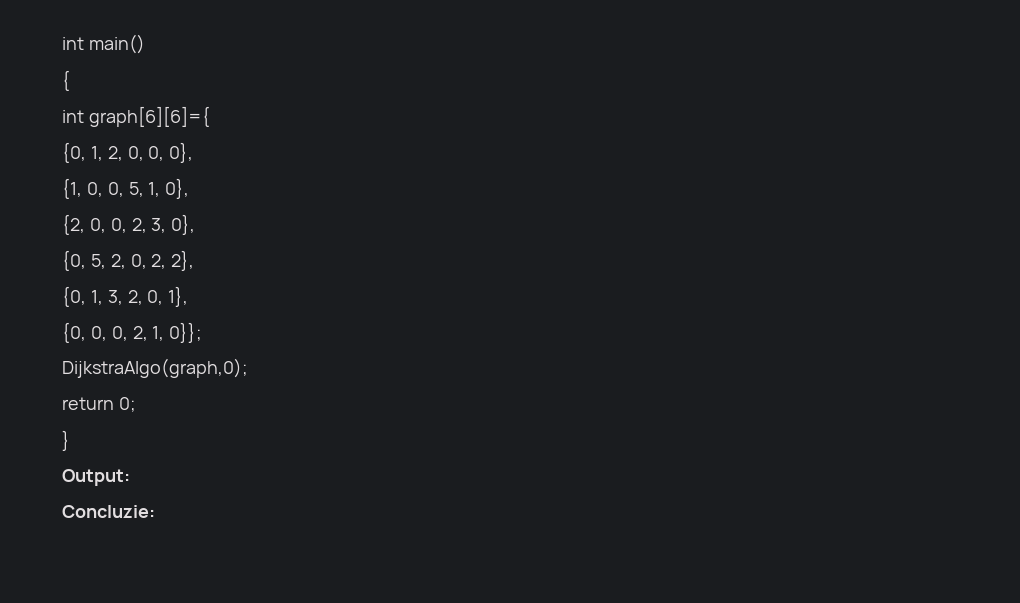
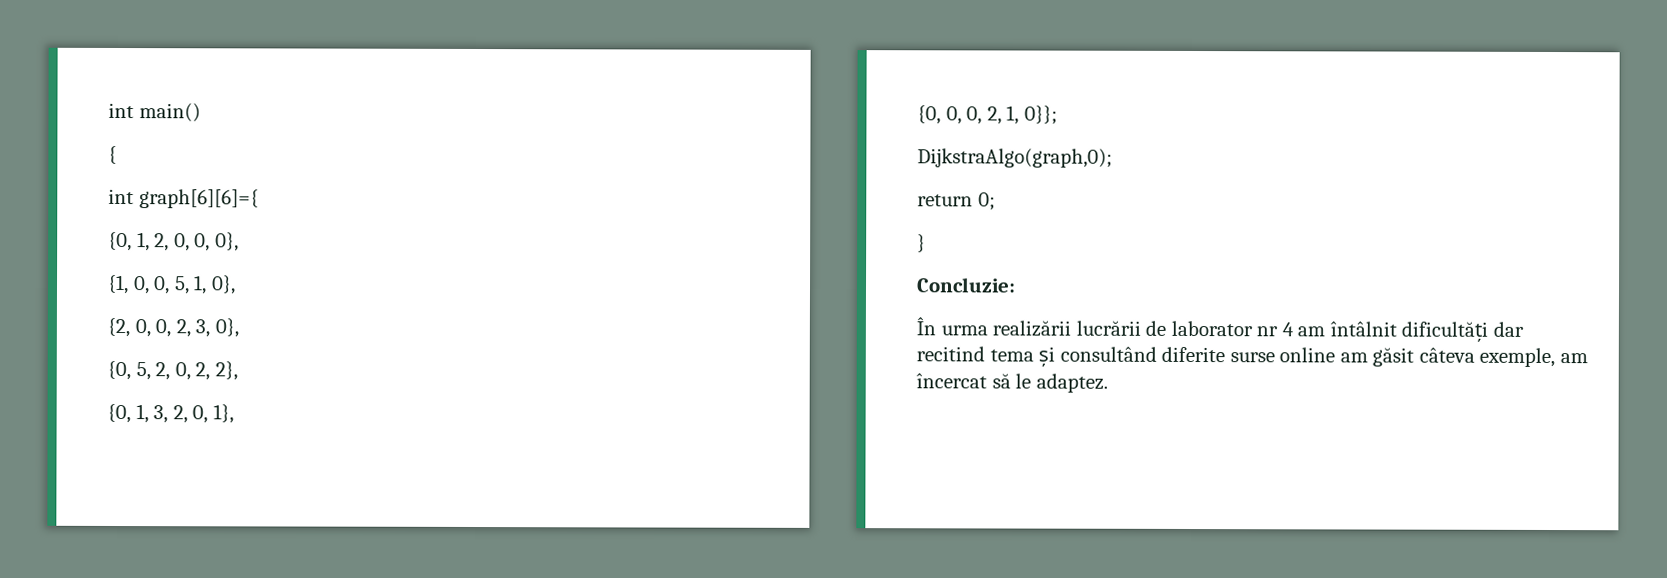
[62,469,130,486] [62,505,155,518] Output: // Concluzie: -> [916,277,1016,293] [916,317,1524,342] [916,346,1588,368] [916,373,1108,393] Concluzie: // În urma realizării lucrării de laborator nr 4 am întâlnit dificultăți dar recitind tema și consultând diferite surse online am găsit câteva exemple, am încercat să le adaptez.

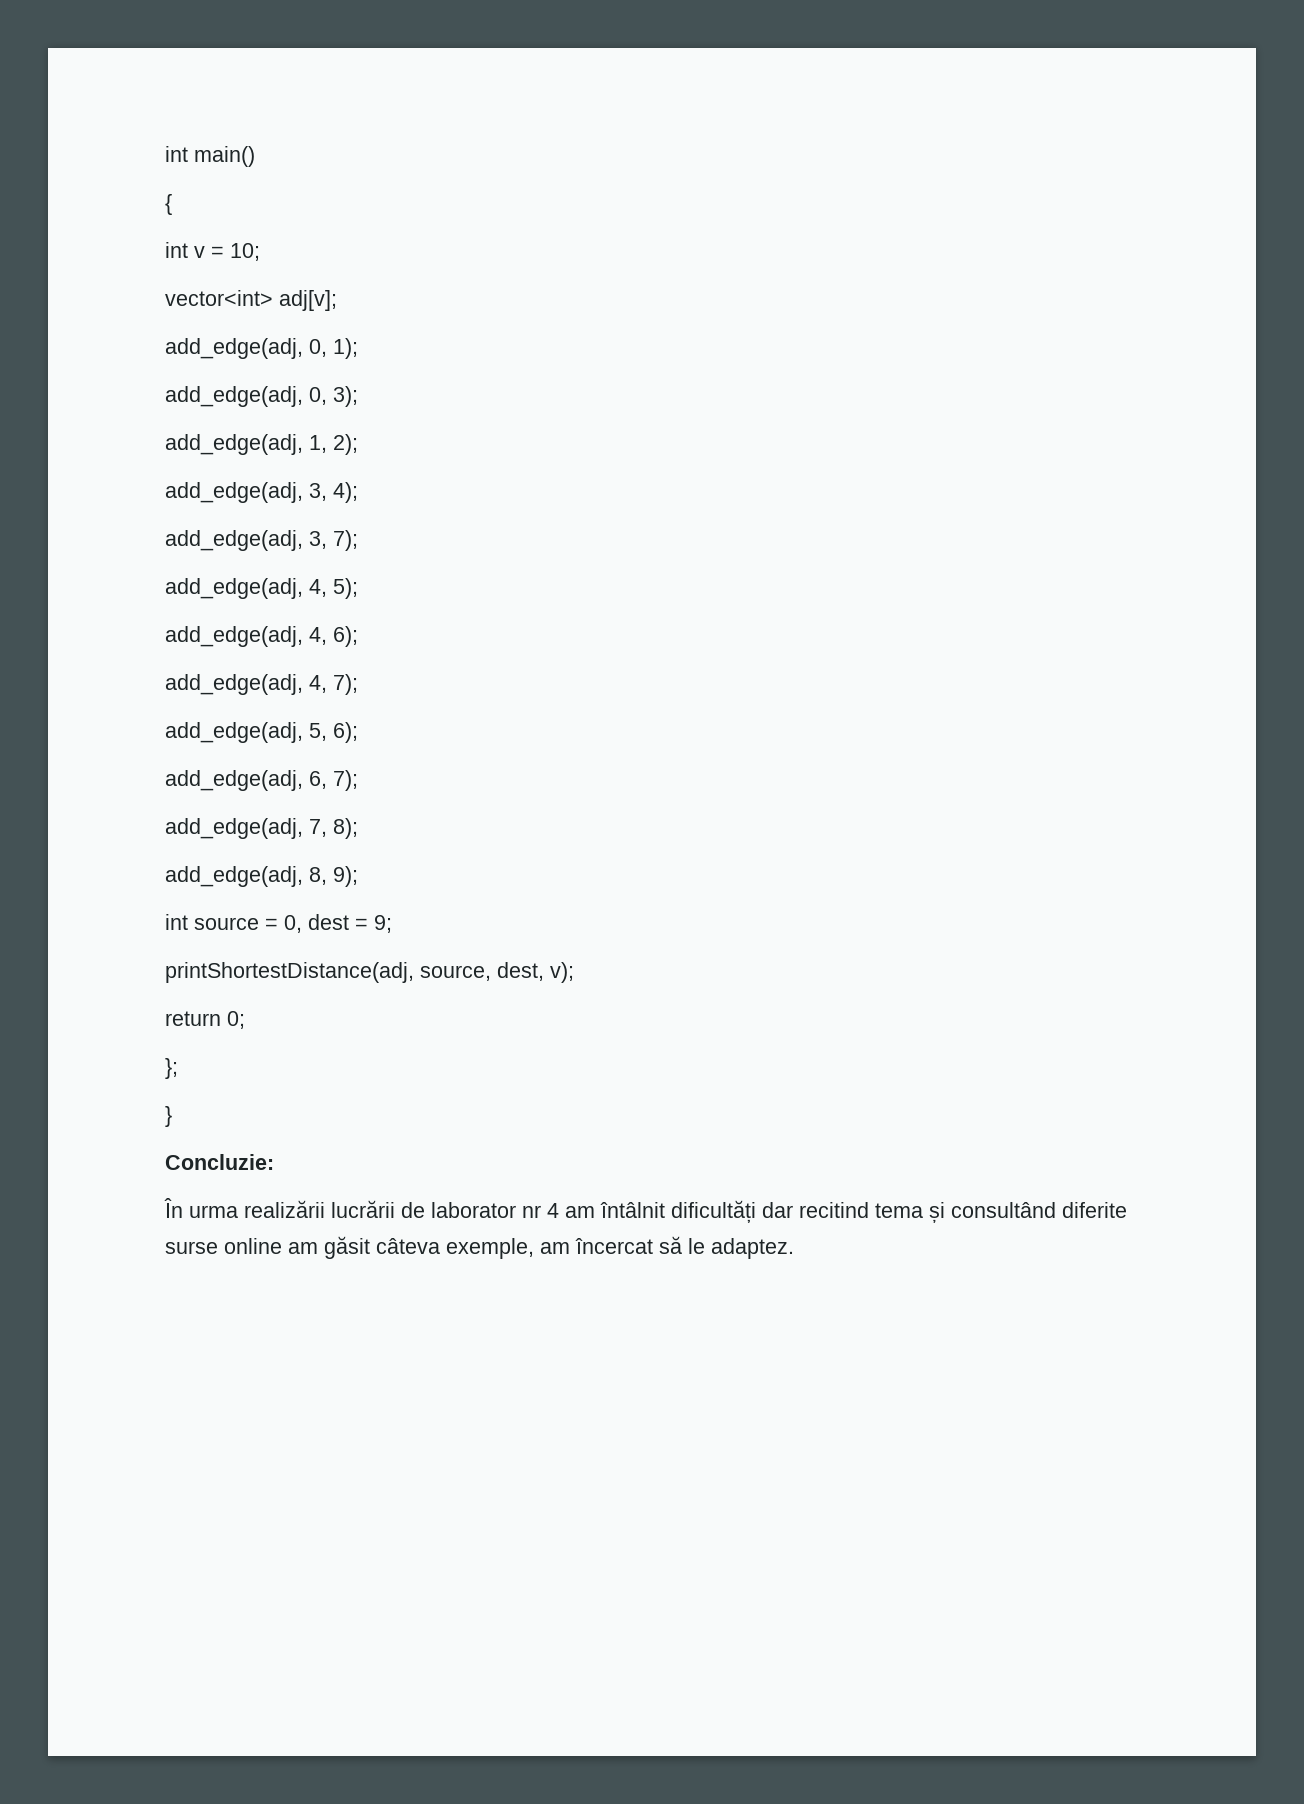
[138,189,259,209] [108,231,239,252] [107,274,236,295] [107,317,239,338] [107,360,238,381] [107,403,234,424] [917,105,1058,125] [917,148,1113,168] graph[6][6]={ // {0, 1, 2, 0, 0, 0}, // {1, 0, 0, 5, 1, 0}, // {2, 0, 0, 2, 3, 0}, // {0, 5, 2, 0, 2, 2}, // {0, 1, 3, 2, 0, 1}, // {0, 0, 0, 2, 1, 0}}; // DijkstraAlgo(graph,0); -> [194,243,260,261] [165,290,337,311] [165,338,358,359] [165,386,358,407] [165,434,358,455] [165,482,358,503] [165,530,358,551] [165,578,358,599] [165,626,358,647] [165,674,358,695] [165,722,358,743] [165,770,358,791] [165,818,358,839] [165,866,358,887] [165,914,392,933] [165,962,574,983] v = 10; // vector<int> adj[v]; // add_edge(adj, 0, 1); // add_edge(adj, 0, 3); // add_edge(adj, 1, 2); // add_edge(adj, 3, 4); // add_edge(adj, 3, 7); // add_edge(adj, 4, 5); // add_edge(adj, 4, 6); // add_edge(adj, 4, 7); // add_edge(adj, 5, 6); // add_edge(adj, 6, 7); // add_edge(adj, 7, 8); // add_edge(adj, 8, 9); // int source = 0, dest = 9; // printShortestDistance(adj, source, dest, v);
(996, 201) none -> [165,1058,178,1079] // };

